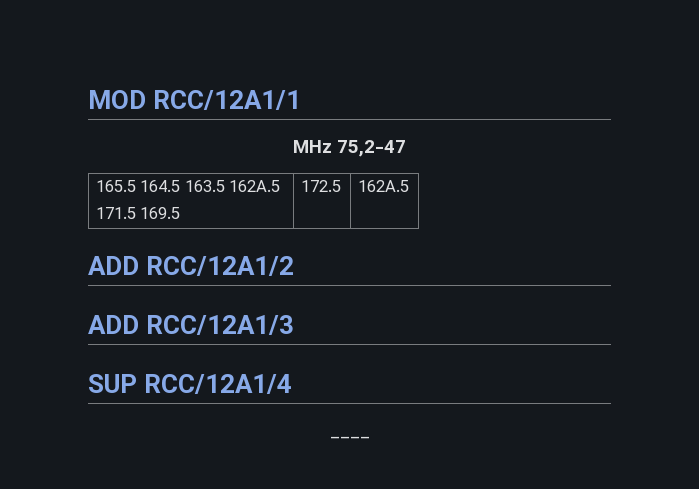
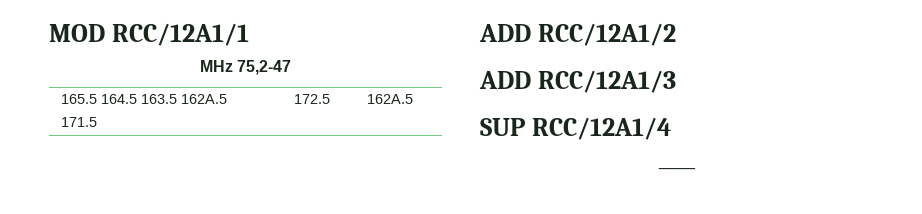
[140,207,181,219] 169.5 -> (98, 122) none

